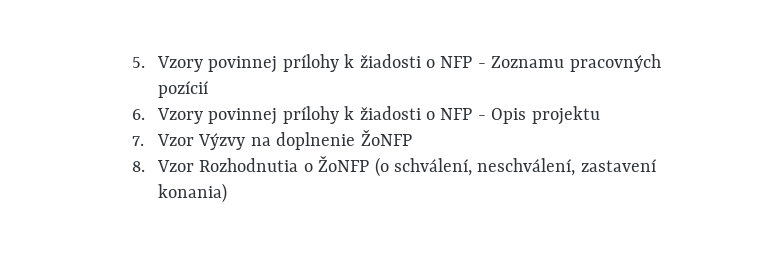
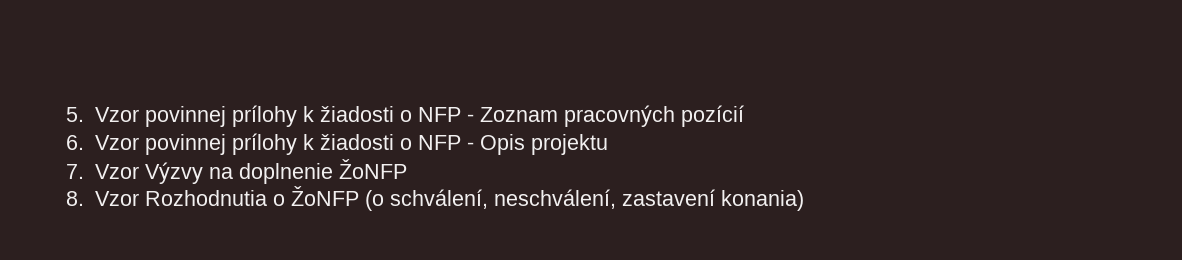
[157,54,565,73] Vzory povinnej prílohy k žiadosti o NFP - Zoznamu -> [94,105,558,127] Vzor povinnej prílohy k žiadosti o NFP - Zoznam
[157,108,204,124] Vzory -> [94,135,139,150] Vzor

